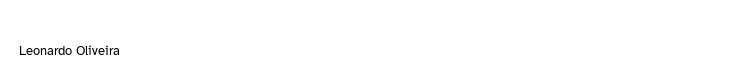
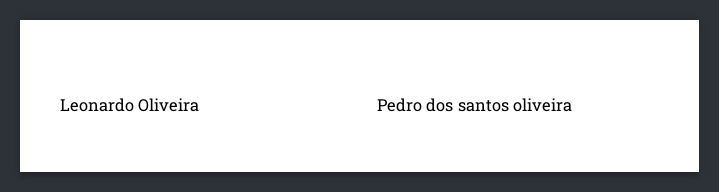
(120, 50) none -> [377,98,573,112] // Pedro dos santos oliveira

